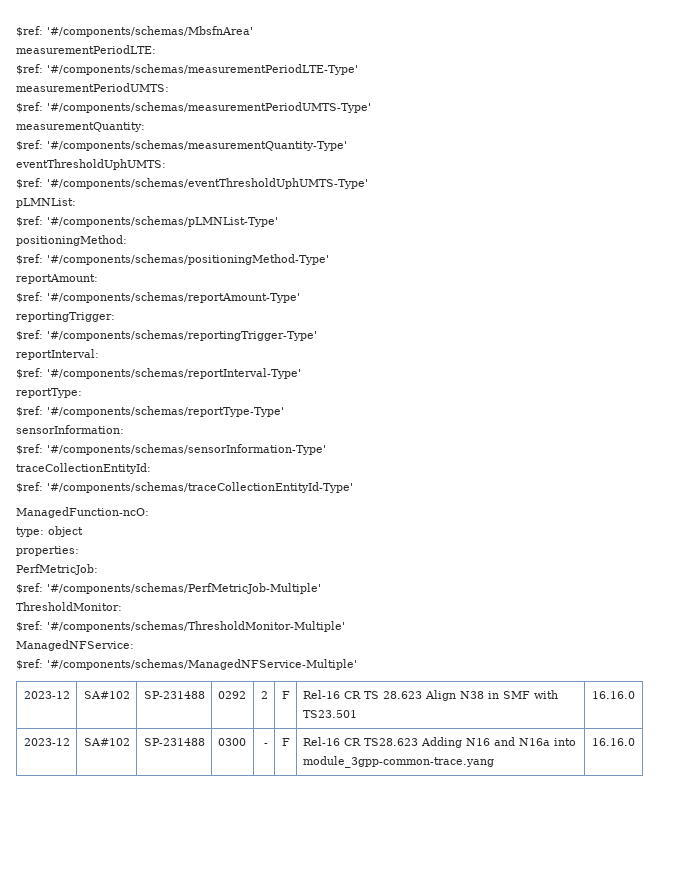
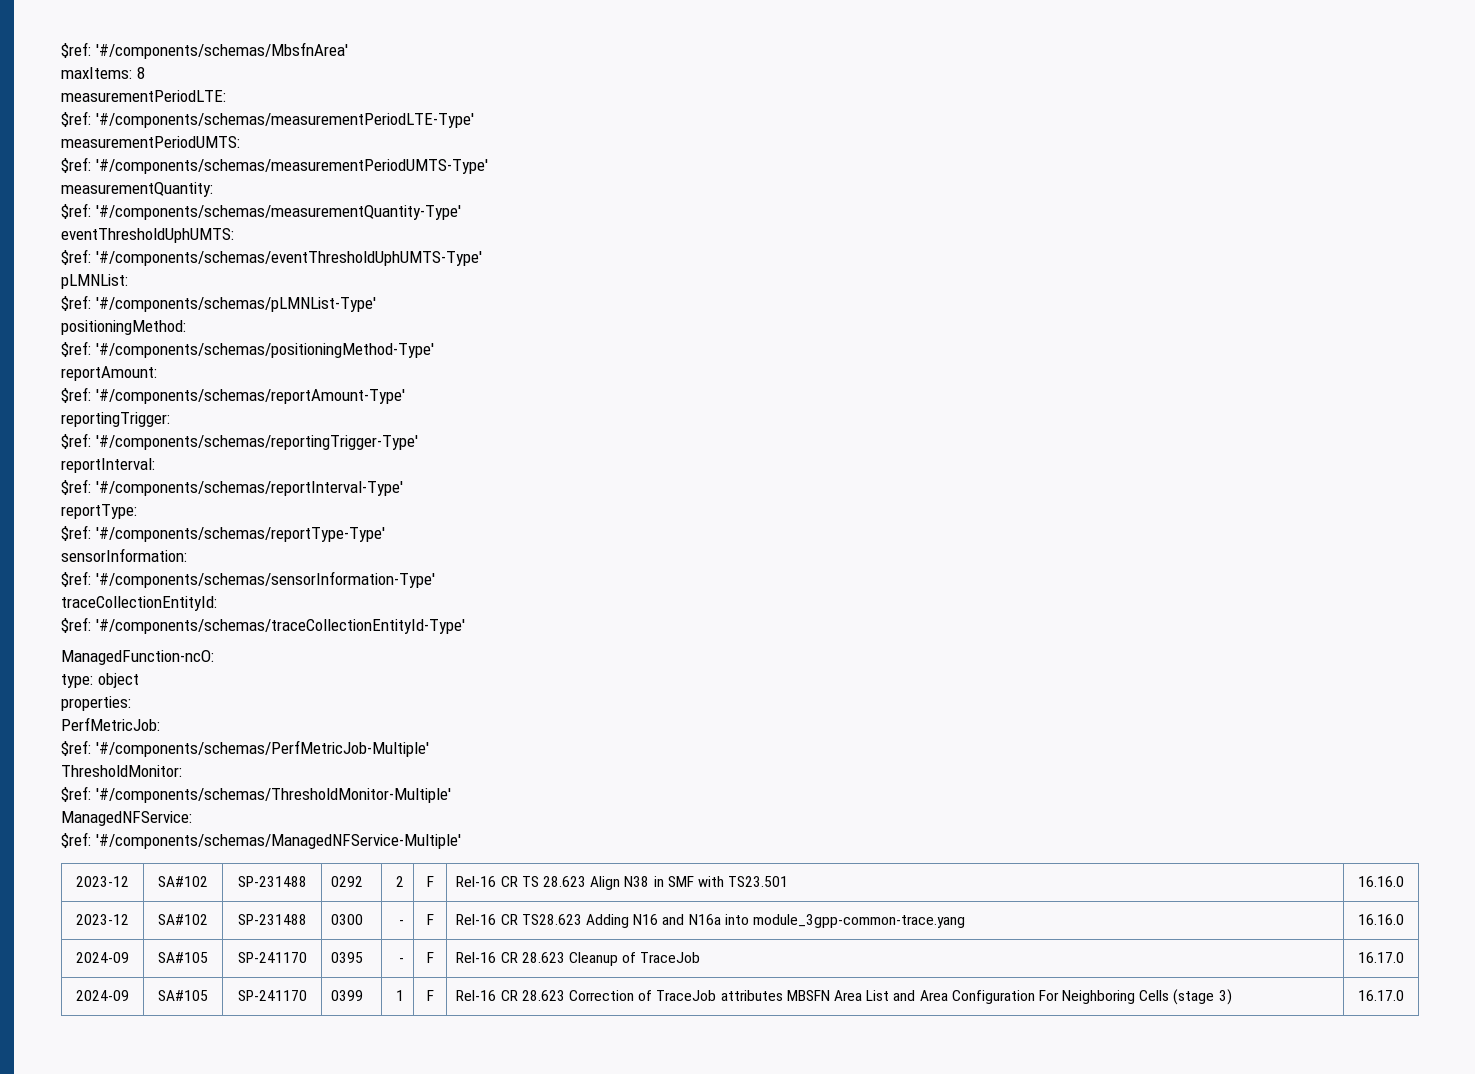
(253, 31) none -> [61,67,145,79] // maxItems: 8
(635, 742) none -> [76,952,129,963] [158,952,208,963] [237,952,307,963] [331,952,364,963] [398,958,404,963] [426,952,434,963] [456,952,701,966] [1358,952,1404,963] [76,990,129,1001] [158,990,208,1001] [237,990,307,1001] [331,990,364,1001] [395,990,404,1001] [426,990,434,1001] [456,989,1232,1005] [1358,990,1404,1001] // 2024-09 | SA#105 | SP-241170 | 0395 | - | F | Rel-16 CR 28.623 Cleanup of TraceJob | 16.17.0 // 2024-09 | SA#105 | SP-241170 | 0399 | 1 | F | Rel-16 CR 28.623 Correction of TraceJob attributes MBSFN Area List and Area Configuration For Neighboring Cells (stage 3) | 16.17.0

